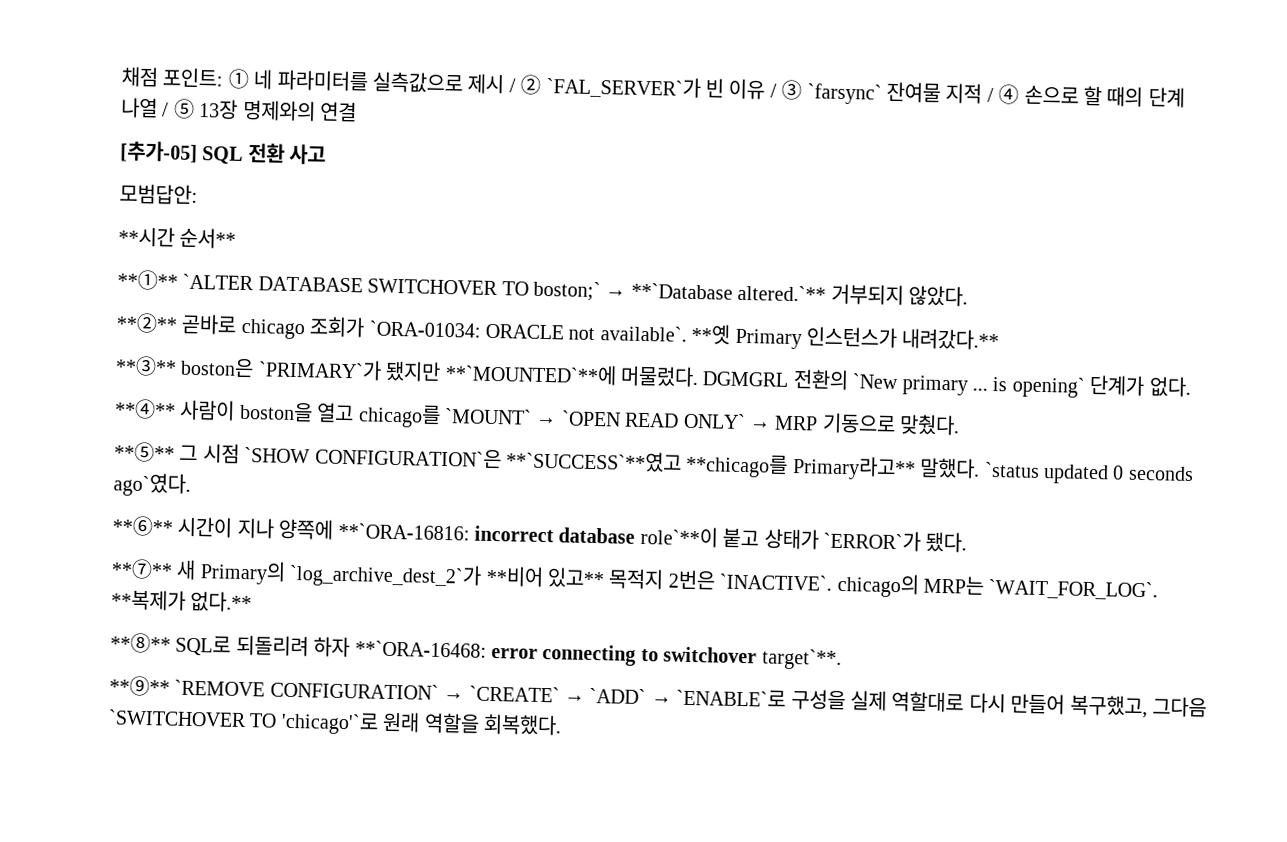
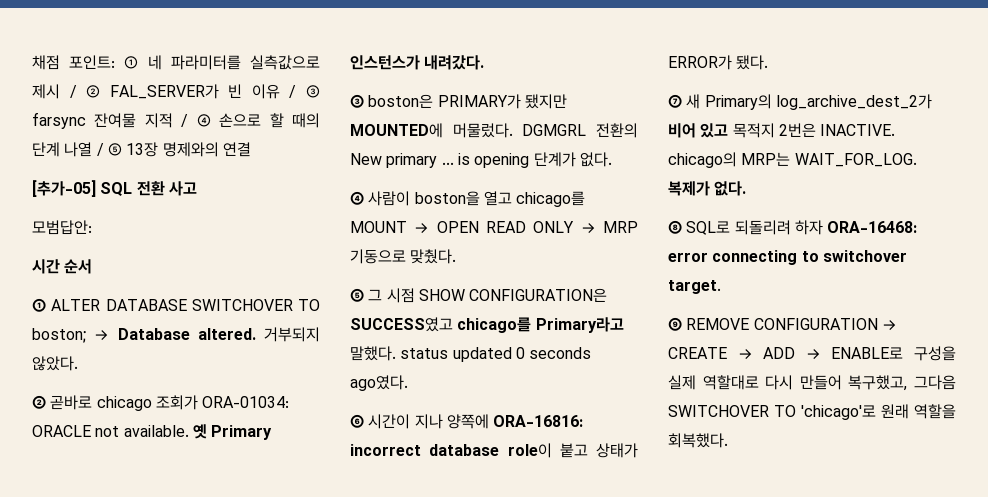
[545,74,701,100] `FAL_SERVER`가 -> [109,84,219,99] FAL_SERVER가
[806,83,882,105] `farsync` -> [32,112,86,129] farsync
[118,226,237,249] [117,269,827,302] **시간 순서** // **①** `ALTER DATABASE SWITCHOVER TO boston;` → **`Database altered.`** -> [32,259,93,274] [32,298,320,312] [32,328,256,343] 시간 순서 // ① ALTER DATABASE SWITCHOVER TO boston; → Database altered.
[116,312,178,334] **②** -> [32,395,46,409] ②
[368,320,481,338] `ORA-01034: -> [202,396,290,408] ORA-01034:
[599,323,1000,351] [115,355,617,386] available`. **옛 Primary 인스턴스가 내려갔다.** // **③** boston은 `PRIMARY`가 됐지만 **`MOUNTED`**에 -> [123,424,273,440] [350,55,485,70] [350,94,567,109] [350,123,443,138] available. 옛 Primary 인스턴스가 내려갔다. // ③ boston은 PRIMARY가 됐지만 MOUNTED에
[852,373,899,390] `New -> [350,153,382,165] New
[1011,376,1085,398] opening` -> [474,153,530,168] opening
[114,398,176,420] **④** -> [350,191,364,205] ④
[444,408,746,430] `MOUNT` → `OPEN READ ONLY` -> [350,221,575,234] MOUNT → OPEN READ ONLY
[114,441,175,463] **⑤** -> [350,288,364,302] ⑤
[244,446,1040,481] `SHOW CONFIGURATION`은 **`SUCCESS`**였고 **chicago를 Primary라고** 말했다. `status -> [418,288,608,302] [350,317,624,333] [350,346,449,361] SHOW CONFIGURATION은 SUCCESS였고 chicago를 Primary라고 말했다. status
[113,472,191,497] [112,515,173,537] ago`였다. // **⑥** -> [350,375,408,391] [350,414,364,428] ago였다. // ⑥
[337,522,470,541] **`ORA-16816: -> [493,415,584,427] ORA-16816:
[639,525,718,548] role`**이 -> [507,443,552,458] role이
[822,529,921,552] `ERROR`가 -> [668,55,732,70] ERROR가
[111,558,173,580] **⑦** -> [668,94,682,108] ⑦
[289,561,605,589] `log_archive_dest_2`가 **비어 있고** -> [775,94,932,110] [668,123,729,138] log_archive_dest_2가 비어 있고
[719,573,833,591] `INACTIVE`. -> [820,124,896,136] INACTIVE.
[988,578,1159,601] [111,589,253,613] [110,632,171,654] `WAIT_FOR_LOG`. **복제가 없다.** // **⑧** -> [794,153,917,167] [668,181,747,196] [668,220,682,234] WAIT_FOR_LOG. 복제가 없다. // ⑧
[354,640,487,658] **`ORA-16468: -> [827,221,918,233] ORA-16468:
[761,648,842,671] [109,675,787,707] target`**. // **⑨** `REMOVE CONFIGURATION` → `CREATE` → `ADD` → `ENABLE`로 -> [668,280,721,294] [668,317,897,331] [668,347,904,360] target. // ⑨ REMOVE CONFIGURATION → CREATE → ADD → ENABLE로
[108,709,379,735] `SWITCHOVER TO 'chicago'`로 -> [668,405,876,420] SWITCHOVER TO 'chicago'로

